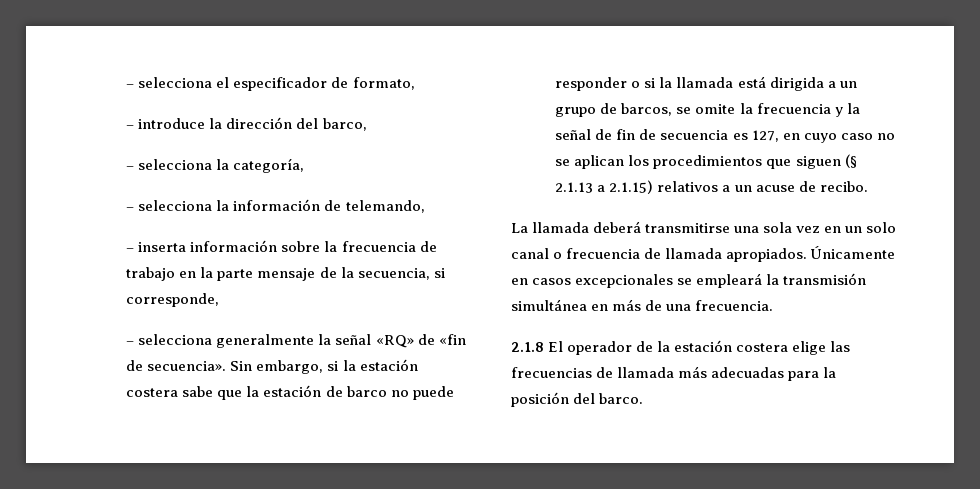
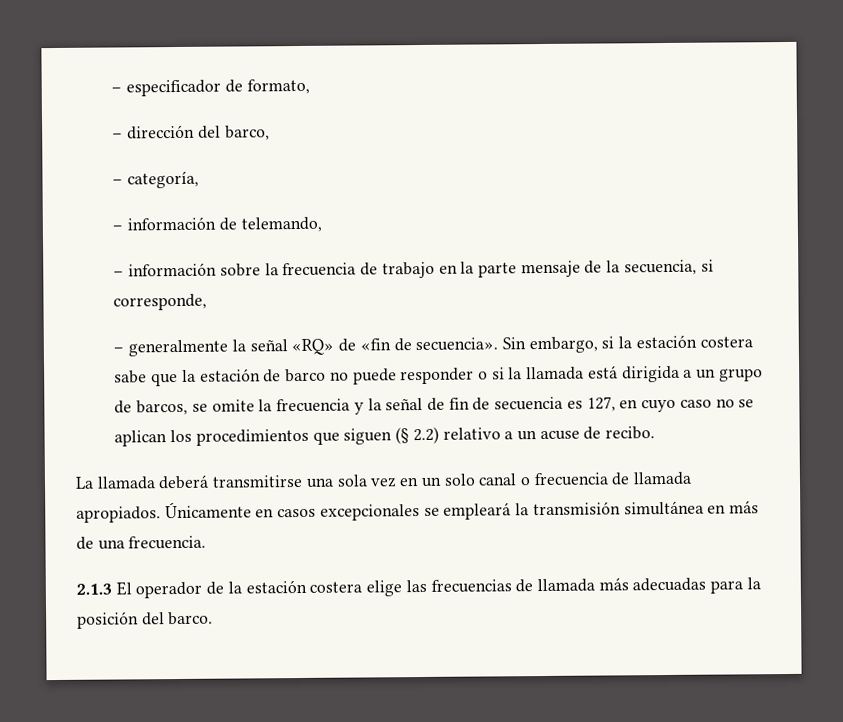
[126,77,230,88] – selecciona el -> [111,87,123,93] –
[138,118,223,129] introduce la -> (124, 136) none
[138,159,230,170] selecciona la -> (124, 182) none
[138,200,230,211] selecciona la -> (124, 228) none
[138,242,187,252] inserta -> (125, 274) none
[138,334,213,345] selecciona -> (125, 350) none
[555,180,719,194] 2.1.13 a 2.1.15) relativos -> [412,426,501,445] 2.2) relativo
[511,342,544,352] 2.1.8 -> [76,583,112,595] 2.1.3

